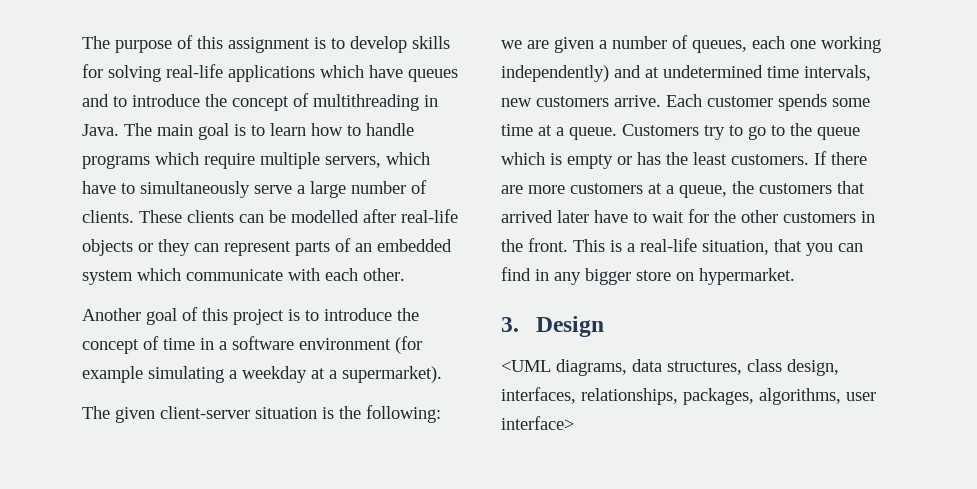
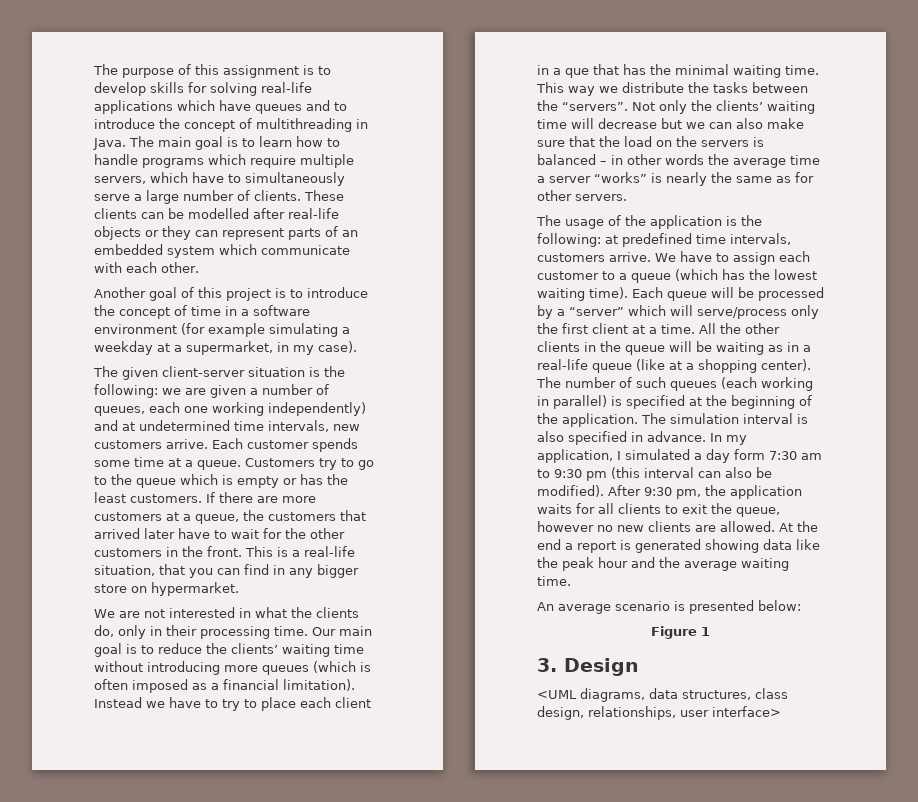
[342,366,442,383] supermarket). -> [186,341,357,355] supermarket, in my case).
(795, 276) none -> [94,607,359,618] [94,625,372,639] [94,643,364,657] [94,661,371,675] [94,679,355,693] [94,697,371,711] [537,64,819,78] [536,82,808,96] [537,100,815,114] [537,118,804,129] [537,136,764,147] [537,154,820,168] [537,172,814,186] [537,190,627,201] [536,215,762,229] [537,233,791,247] [537,251,810,265] [537,269,817,283] [537,287,824,301] [537,305,819,319] [537,323,780,334] [537,341,811,355] [537,359,811,373] [536,377,813,391] [537,395,812,409] [537,413,808,427] [537,431,747,445] [537,449,822,463] [537,467,772,481] [537,485,802,499] [537,503,780,517] [537,521,818,532] [537,539,820,553] [537,557,789,571] [537,576,571,586] [537,600,801,614] [651,626,710,639] // We are not interested in what the clients do, only in their processing time. Our main goal is to reduce the clients’ waiting time without introducing more queues (which is often imposed as a financial limitation). Instead we have to try to place each client in a que that has the minimal waiting time. This way we distribute the tasks between the “servers”. Not only the clients’ waiting time will decrease but we can also make sure that the load on the servers is balanced – in other words the average time a server “works” is nearly the same as for other servers. // The usage of the application is the following: at predefined time intervals, customers arrive. We have to assign each customer to a queue (which has the lowest waiting time). Each queue will be processed by a “server” which will serve/process only the first client at a time. All the other clients in the queue will be waiting as in a real-life queue (like at a shopping center). The number of such queues (each working in parallel) is specified at the beginning of the application. The simulation interval is also specified in advance. In my application, I simulated a day form 7:30 am to 9:30 pm (this interval can also be modified). After 9:30 pm, the application waits for all clients to exit the queue, however no new clients are allowed. At the end a report is generated showing data like the peak hour and the average waiting time. // An average scenario is presented below: // Figure 1
[501,387,841,405] interfaces, relationships, packages, algorithms, -> [588,706,676,720] relationships,

